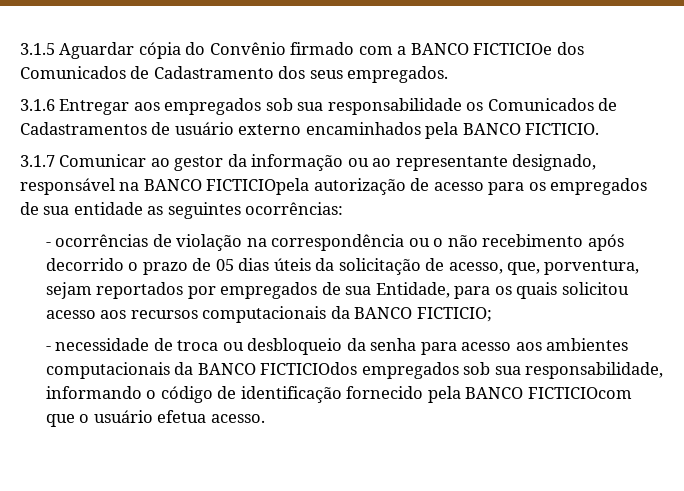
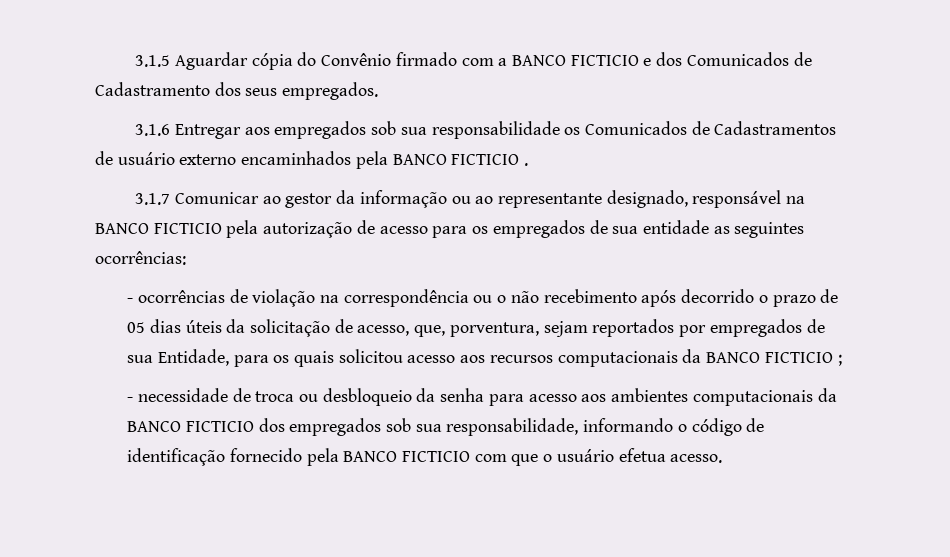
[473,43,553,55] FICTICIOe -> [570,55,652,66] FICTICIO e
[525,123,600,135] FICTICIO. -> [451,154,529,166] FICTICIO .
[206,178,310,195] FICTICIOpela -> [153,220,259,238] FICTICIO pela
[416,307,492,322] FICTICIO; -> [764,352,842,366] FICTICIO ;
[260,362,358,375] FICTICIOdos -> [185,418,285,432] FICTICIO dos
[527,387,632,399] FICTICIOcom -> [402,451,507,462] FICTICIO com

